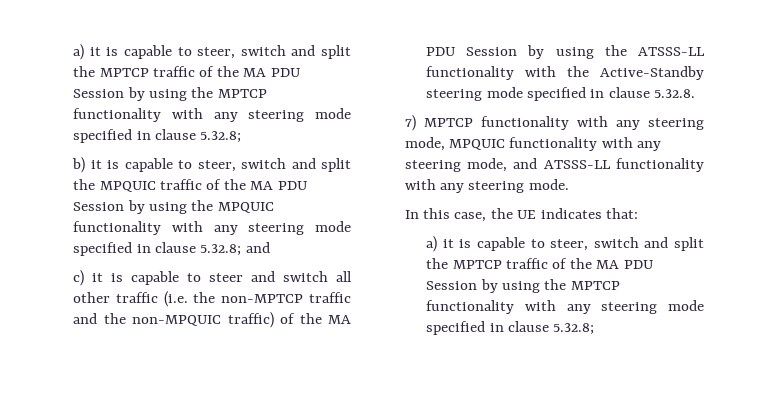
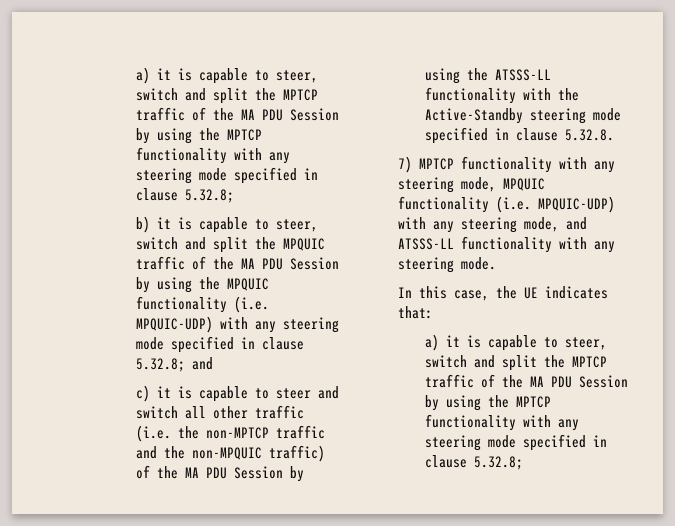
(162, 228) none -> [234,296,270,313] [136,316,214,333] (i.e. MPQUIC-UDP)
(598, 144) none -> [496,196,616,213] (i.e. MPQUIC-UDP)

